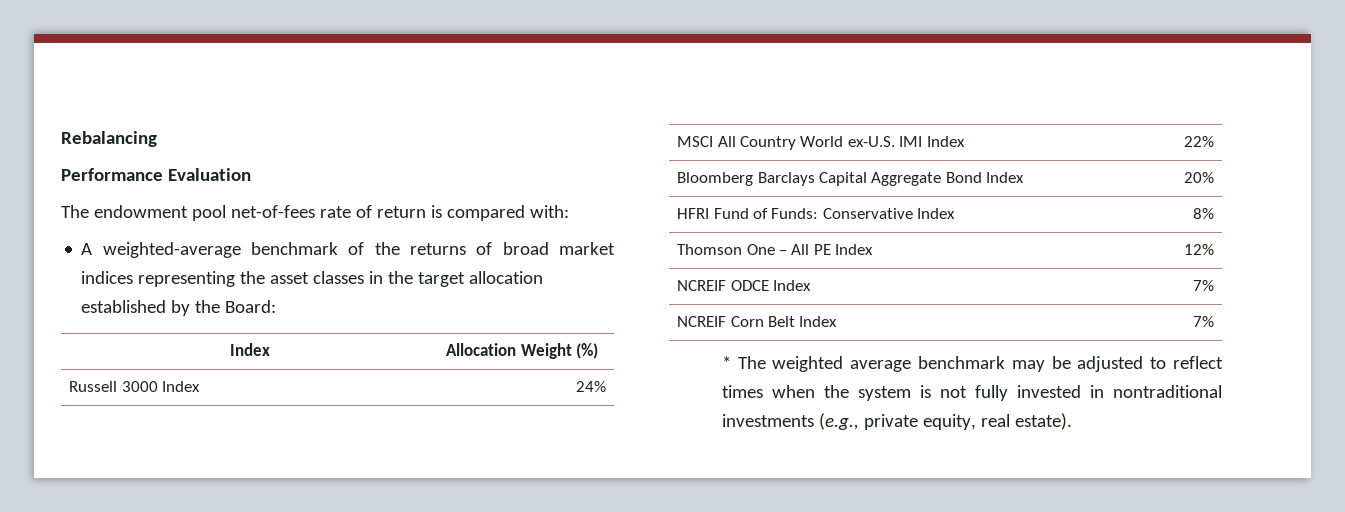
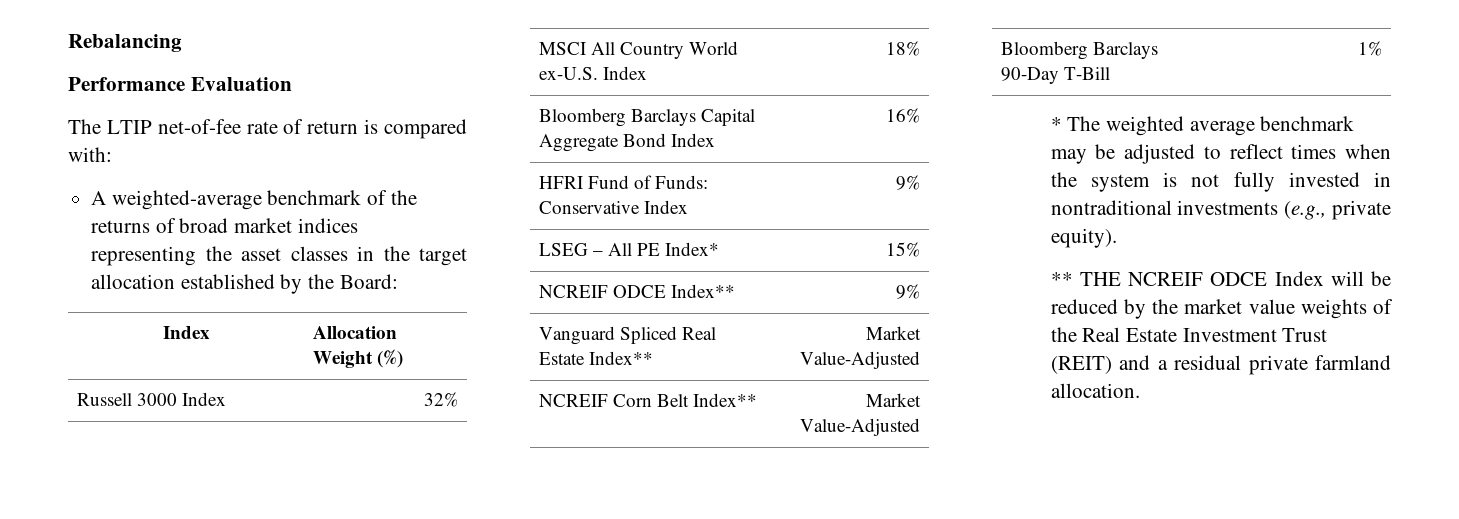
[93,205,315,221] endowment pool net-of-fees -> [106,119,241,134] LTIP net-of-fee
[575,381,606,392] 24% -> [424,392,459,407] 32%
[899,136,965,147] [1183,136,1214,147] IMI Index | 22% -> [602,66,647,80] [886,41,921,56] Index | 18%
[1183,172,1214,183] 20% -> [886,108,921,123] 16%
[1192,208,1214,219] [677,244,775,255] 8% // Thomson One -> [896,175,921,190] [538,243,588,256] 9% // LSEG
[835,244,874,255] [1183,244,1214,255] [677,280,812,291] [1192,280,1214,291] [677,316,838,327] [1192,316,1214,327] Index | 12% // NCREIF ODCE Index | 7% // NCREIF Corn Belt Index | 7% -> [665,242,720,256] [886,242,921,257] [538,284,735,298] [896,284,921,299] [538,326,716,345] [538,351,653,365] [866,326,922,340] [800,351,921,369] [538,393,757,407] [866,393,922,407] [800,418,921,436] [1000,41,1158,60] [1000,67,1110,84] [1358,41,1383,56] Index* | 15% // NCREIF ODCE Index** | 9% // Vanguard Spliced Real Estate Index** | Market Value-Adjusted // NCREIF Corn Belt Index** | Market Value-Adjusted // Bloomberg Barclays 90-Day T-Bill | 1%
[922,413,1072,430] equity, real estate). -> [1050,228,1117,248] [1050,271,1391,286] [1050,299,1393,319] [1050,327,1328,342] [1050,355,1391,375] [1050,383,1140,398] equity). // ** THE NCREIF ODCE Index will be reduced by the market value weights of the Real Estate Investment Trust (REIT) and a residual private farmland allocation.

